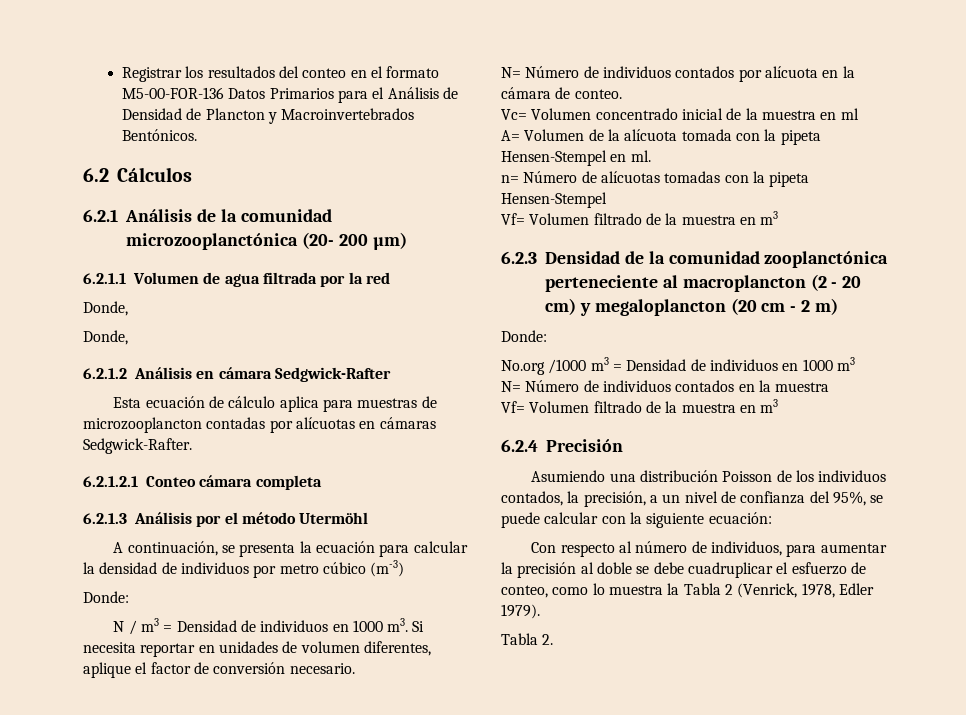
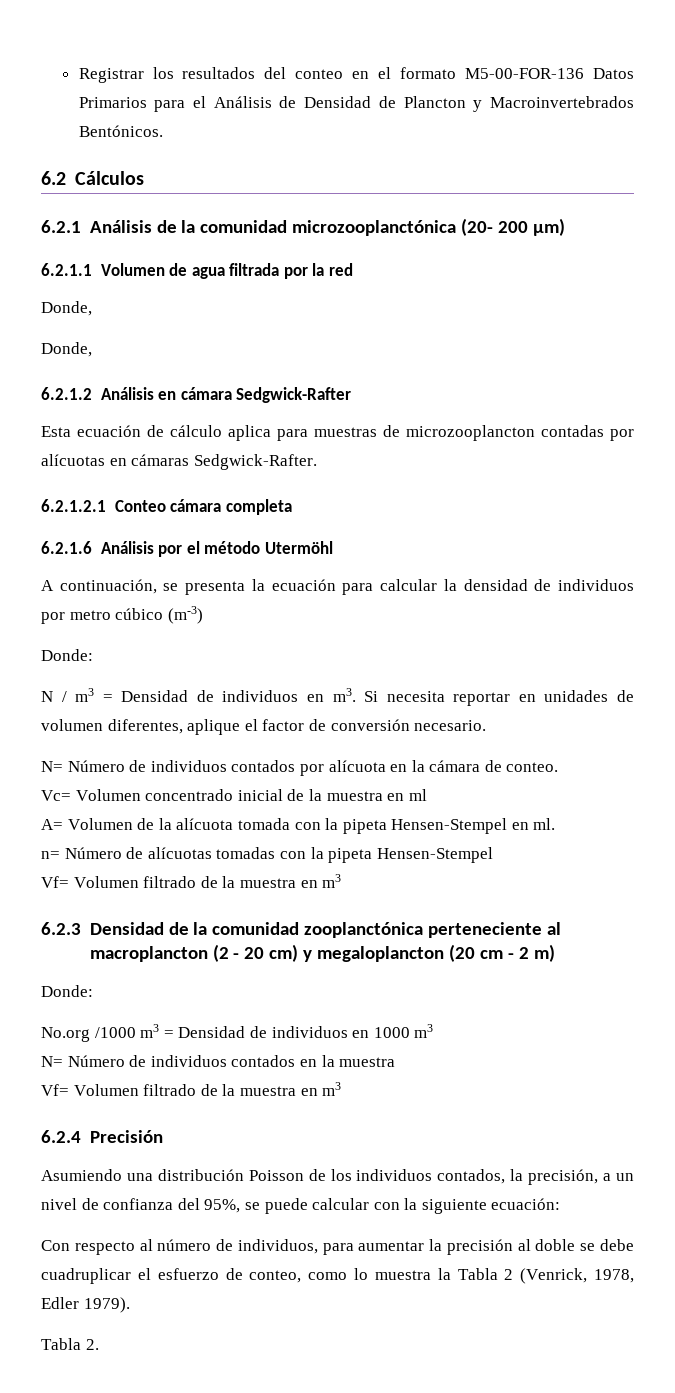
[83,513,127,524] 6.2.1.3 -> [41,541,92,554] 6.2.1.6
[352,620,383,632] 1000 -> (324, 698) none

